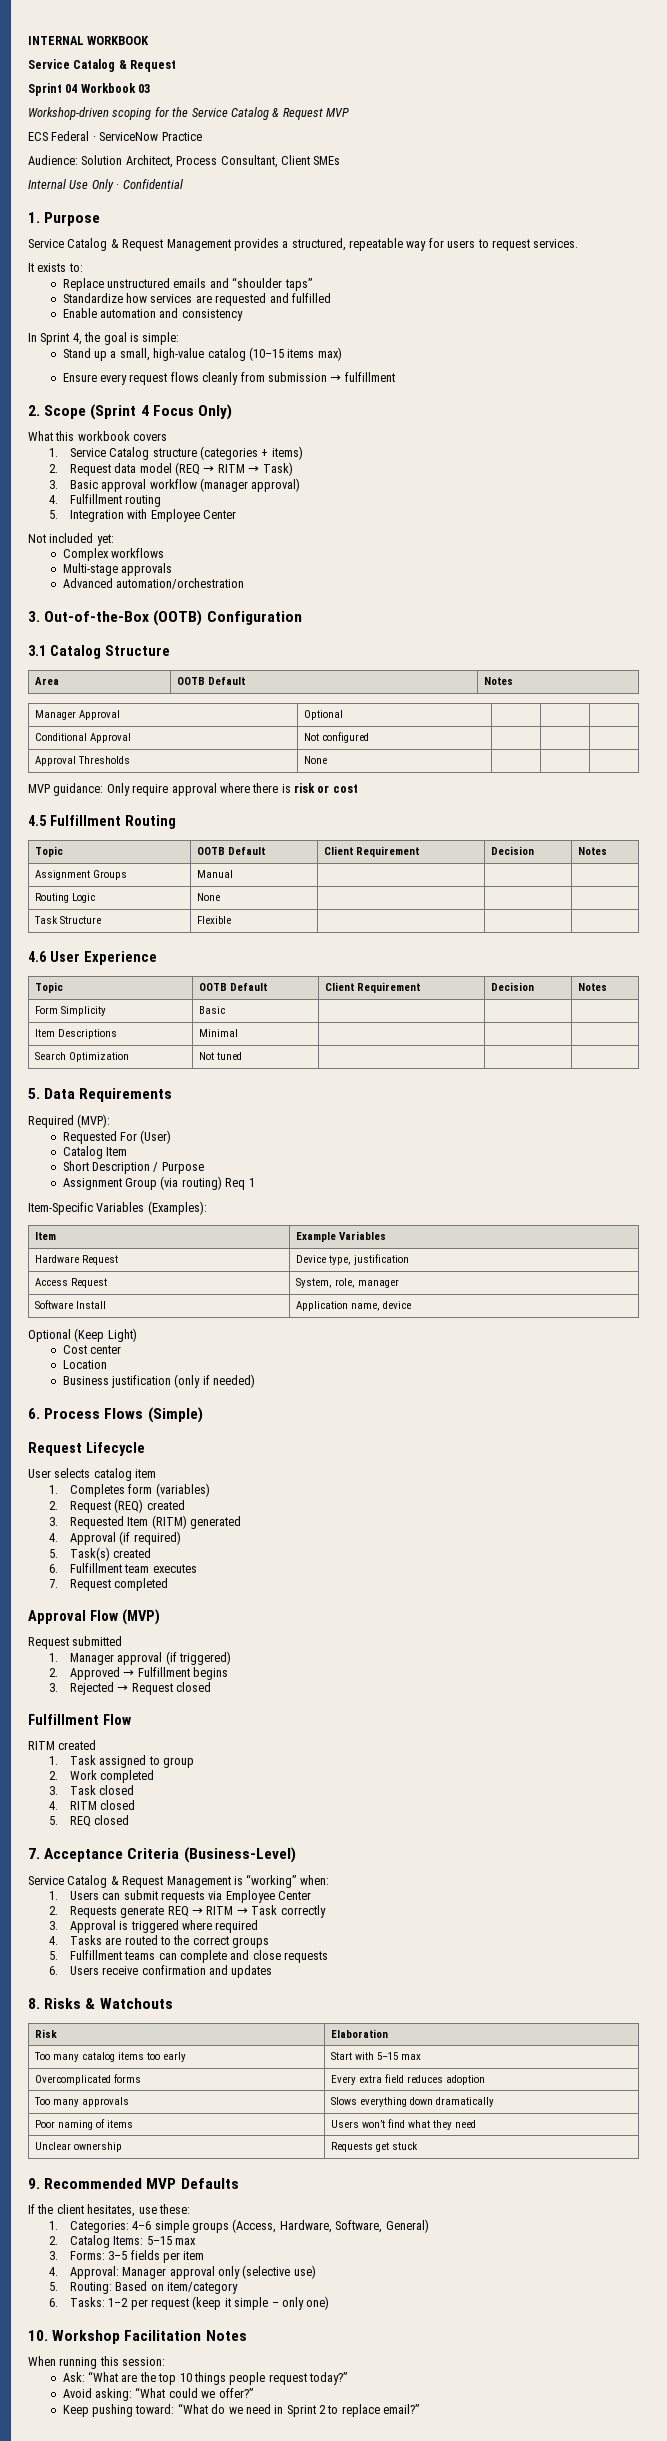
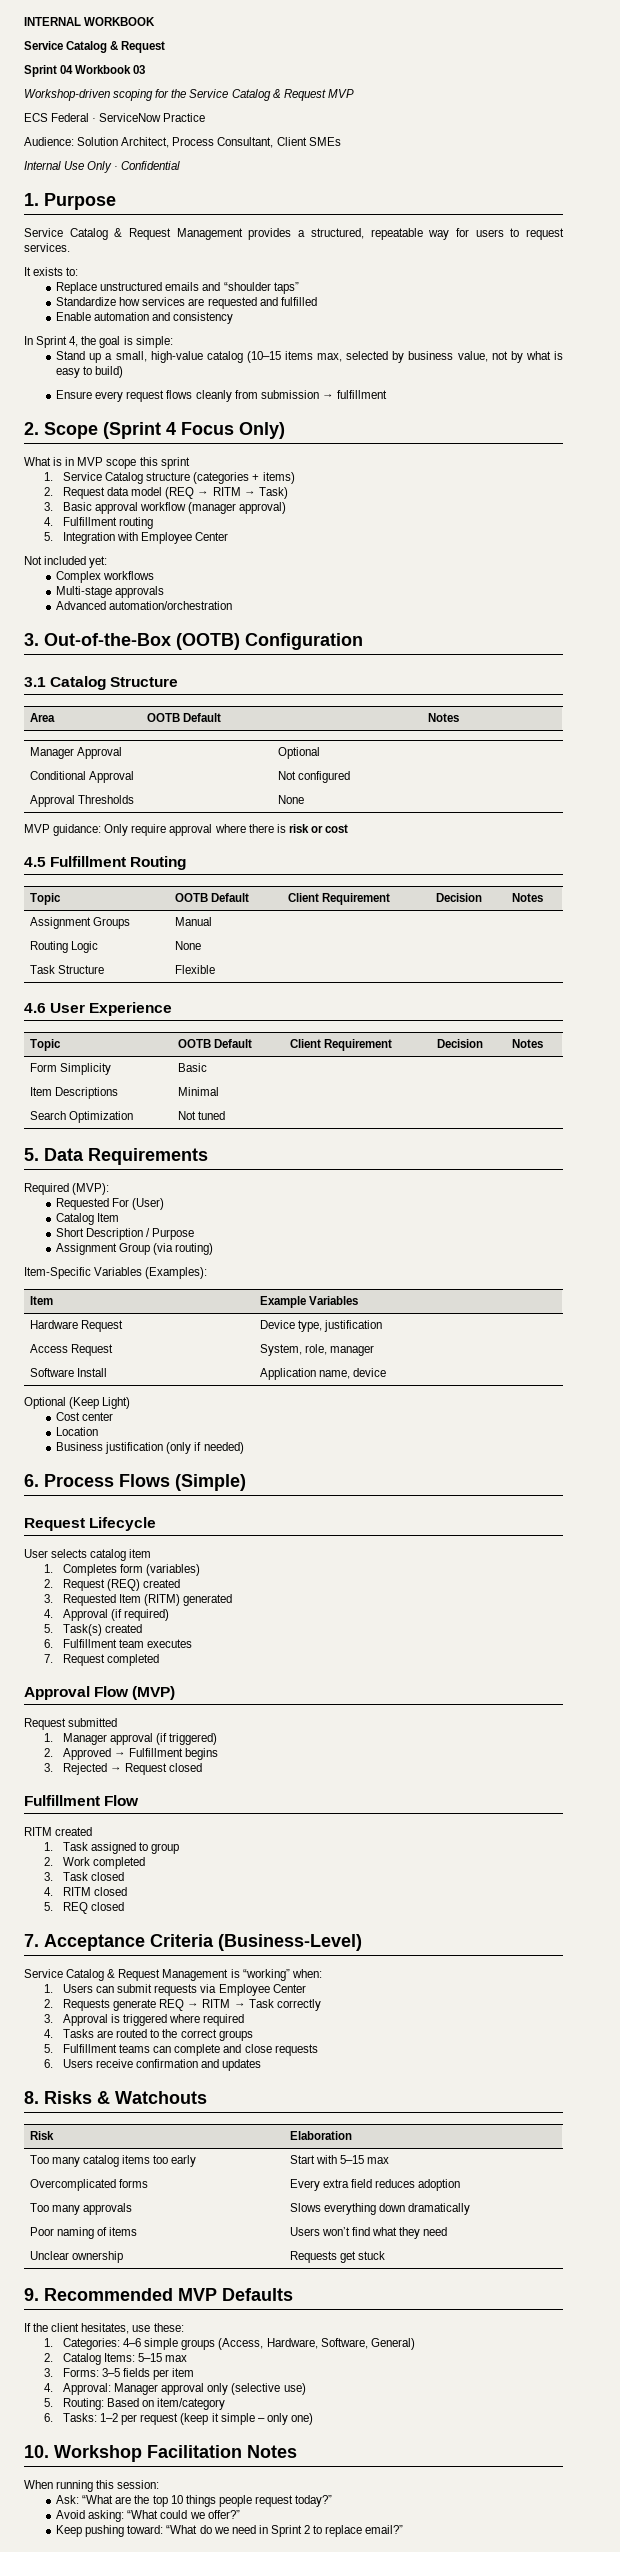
[317,347,342,361] max) -> [317,351,564,363] [56,366,124,378] max, selected by business value, not by what is easy to build)
[55,431,168,441] this workbook covers -> [53,457,190,469] is in MVP scope this sprint
[225,1178,255,1190] Req 1 -> (214, 1249) none

